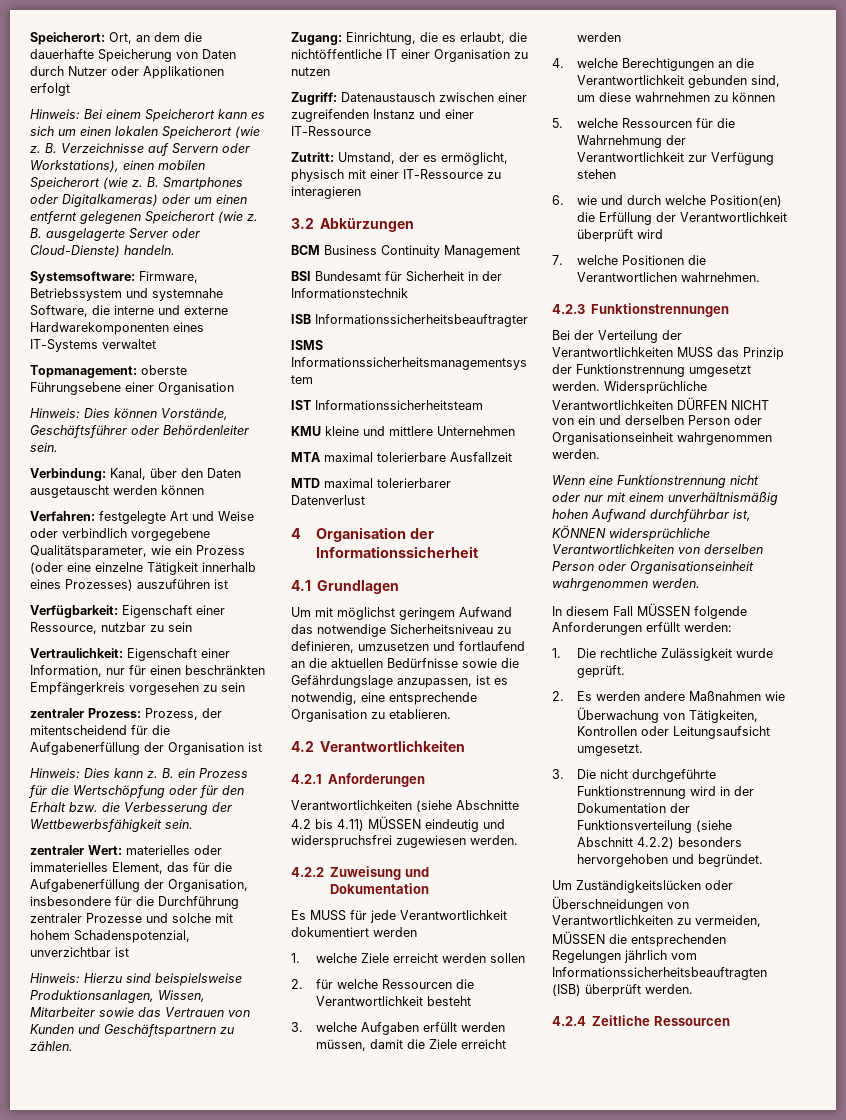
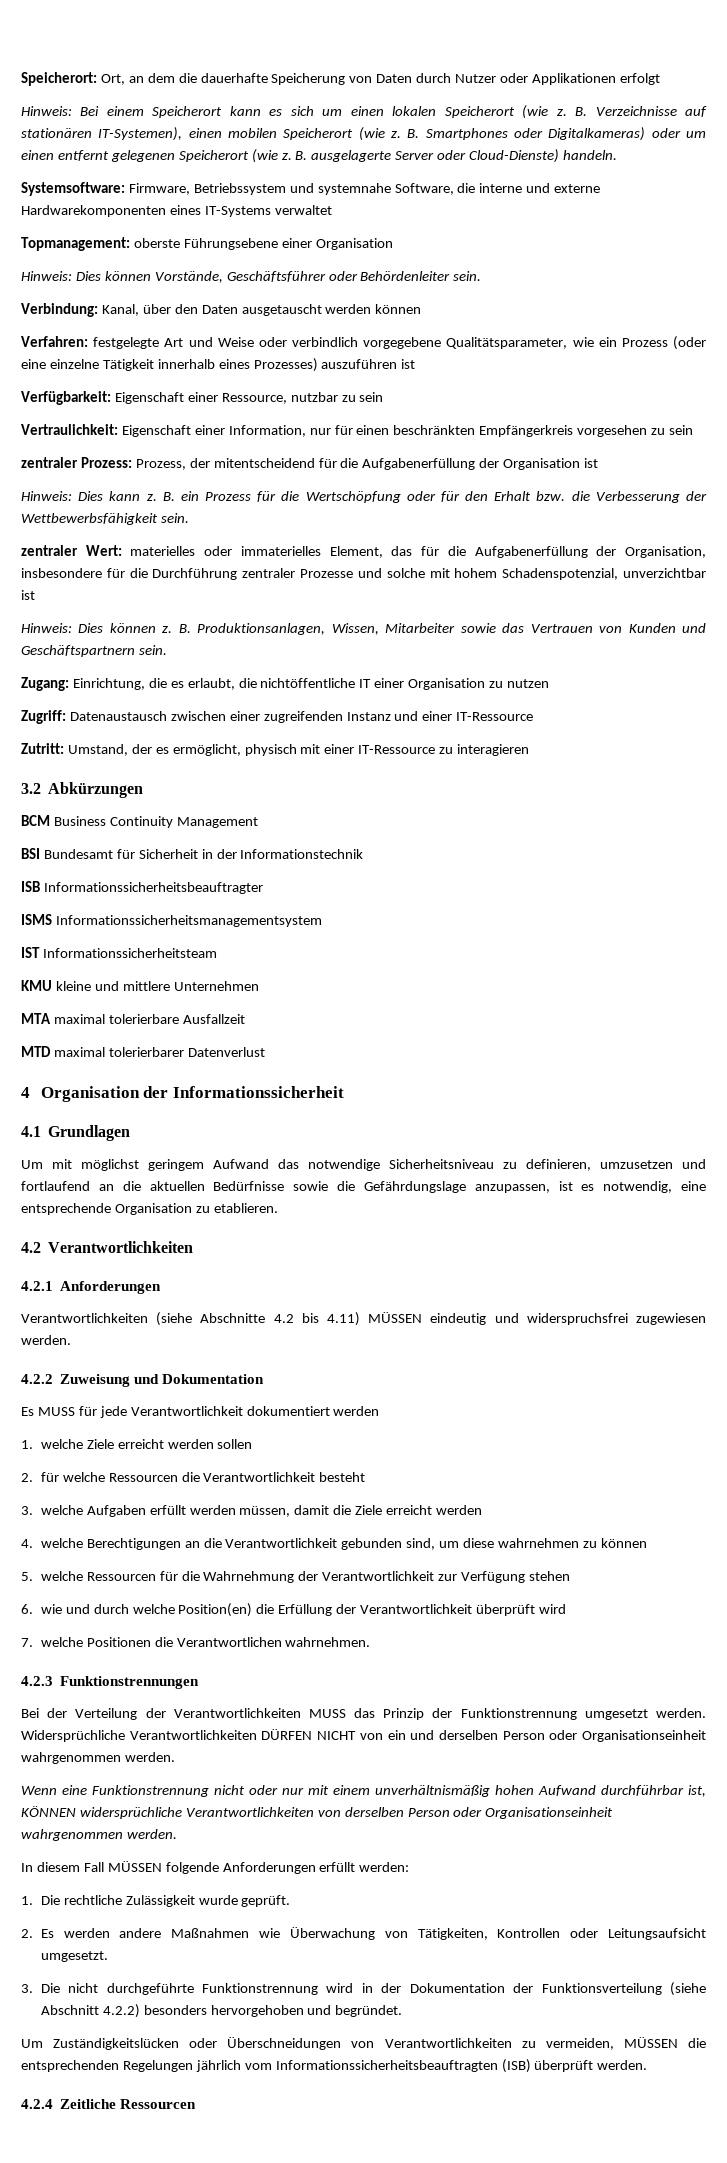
[172,143,250,154] [30,160,119,172] Servern oder Workstations), -> [21,127,183,141] stationären IT-Systemen),
[84,973,242,986] Hierzu sind beispielsweise -> [78,623,191,633] Dies können z. B.
[220,1027,234,1034] [30,1041,73,1051] zu zählen. -> [138,645,167,655] sein.

